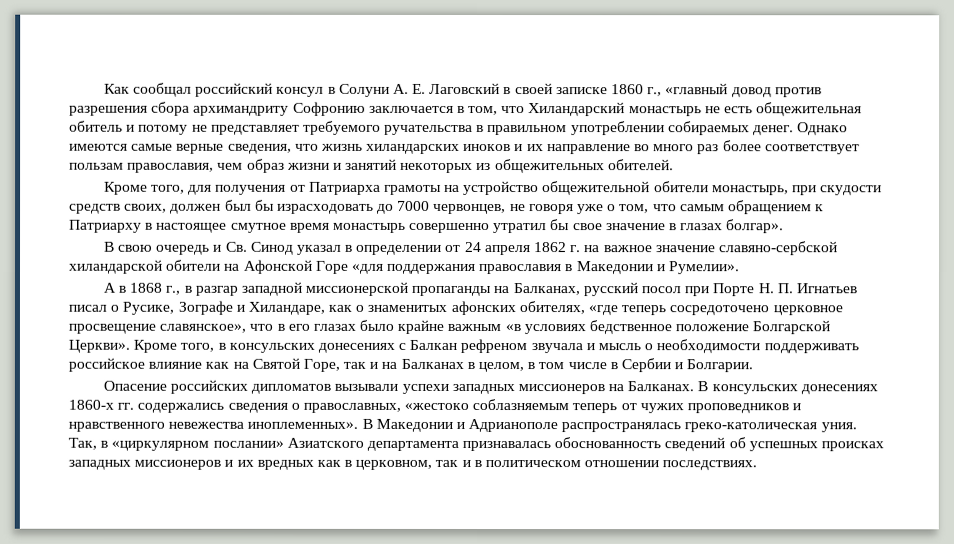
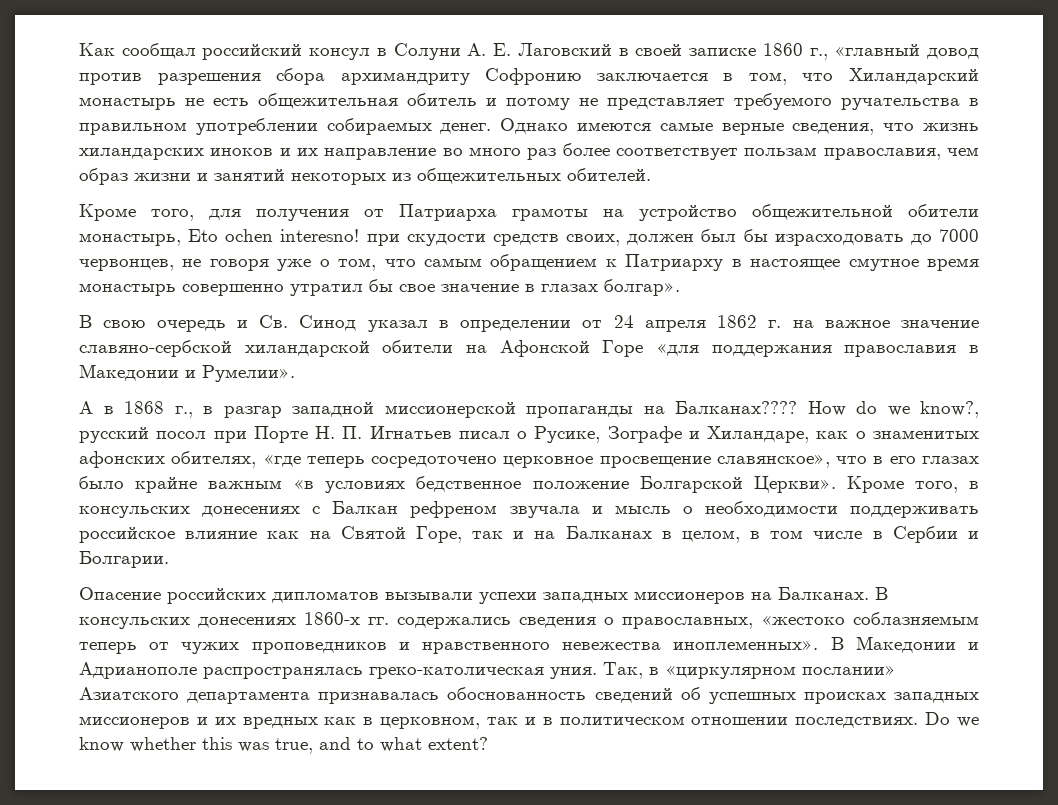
(789, 190) none -> [188,229,360,242] Eto ochen interesno!
[512,283,580,296] Балканах, -> [675,401,979,418] Балканах???? How do we know?,
(758, 465) none -> [925,712,979,727] [79,737,488,754] Do we know whether this was true, and to what extent?

